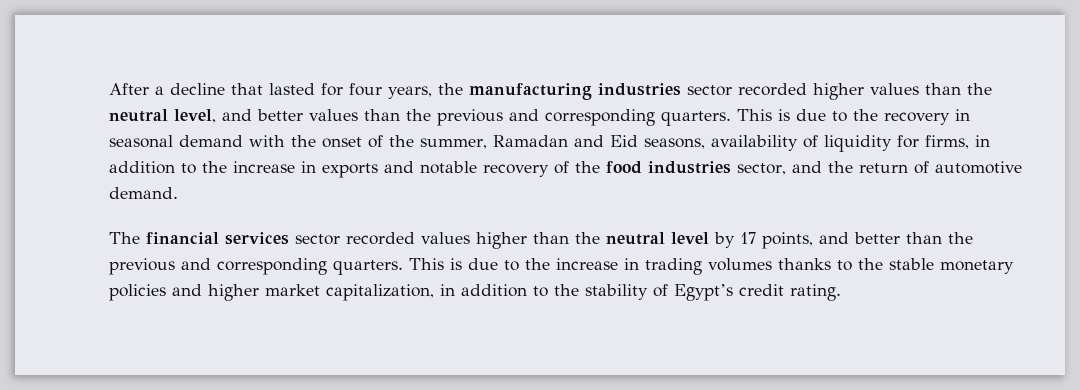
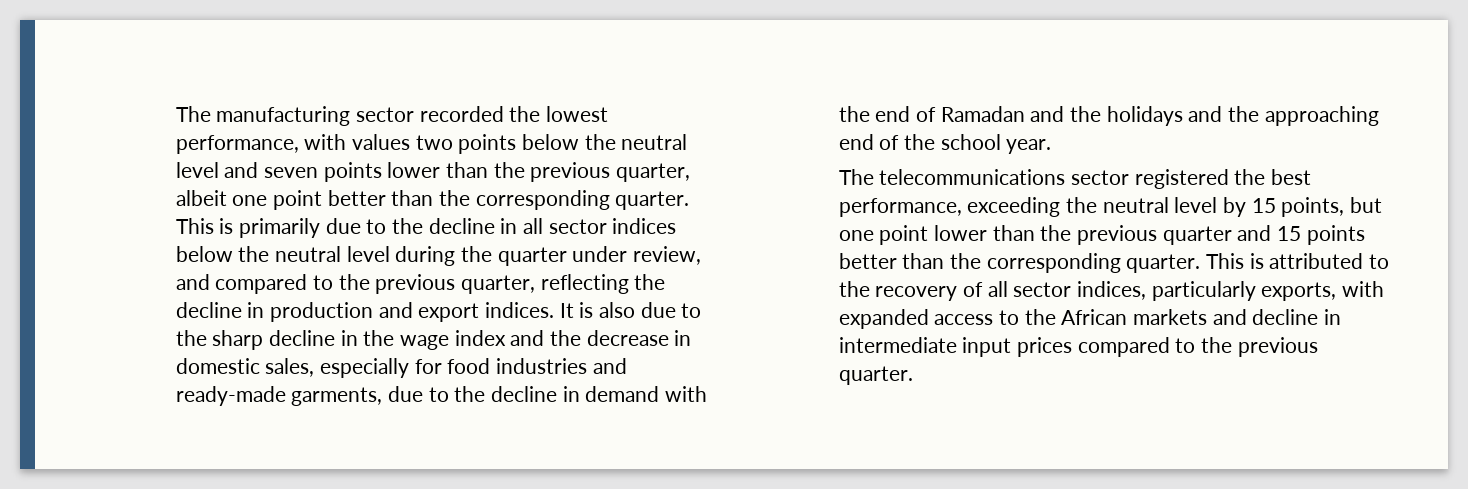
[109,83,993,100] [109,109,971,126] [109,135,991,152] [109,161,1023,178] [109,187,179,199] [109,232,974,249] [109,258,1015,275] [109,284,842,301] After a decline that lasted for four years, the manufacturing industries sector recorded higher values than the neutral level, and better values than the previous and corresponding quarters. This is due to the recovery in seasonal demand with the onset of the summer, Ramadan and Eid seasons, availability of liquidity for firms, in addition to the increase in exports and notable recovery of the food industries sector, and the return of automotive demand. // The financial services sector recorded values higher than the neutral level by 17 points, and better than the previous and corresponding quarters. This is due to the increase in trading volumes thanks to the stable monetary policies and higher market capitalization, in addition to the stability of Egypt’s credit rating. -> [175,106,609,126] [175,134,688,154] [175,162,691,182] [175,190,690,210] [175,218,677,238] [175,246,702,266] [175,274,666,294] [175,302,702,322] [175,330,692,350] [175,358,627,378] [175,386,708,406] [838,106,1379,126] [838,134,1052,154] [838,169,1312,189] [838,197,1383,217] [838,225,1365,245] [838,253,1390,273] [838,281,1385,301] [838,309,1342,329] [838,337,1318,357] [838,366,913,385] The manufacturing sector recorded the lowest performance, with values two points below the neutral level and seven points lower than the previous quarter, albeit one point better than the corresponding quarter. This is primarily due to the decline in all sector indices below the neutral level during the quarter under review, and compared to the previous quarter, reflecting the decline in production and export indices. It is also due to the sharp decline in the wage index and the decrease in domestic sales, especially for food industries and ready-made garments, due to the decline in demand with the end of Ramadan and the holidays and the approaching end of the school year. // The telecommunications sector registered the best performance, exceeding the neutral level by 15 points, but one point lower than the previous quarter and 15 points better than the corresponding quarter. This is attributed to the recovery of all sector indices, particularly exports, with expanded access to the African markets and decline in intermediate input prices compared to the previous quarter.

